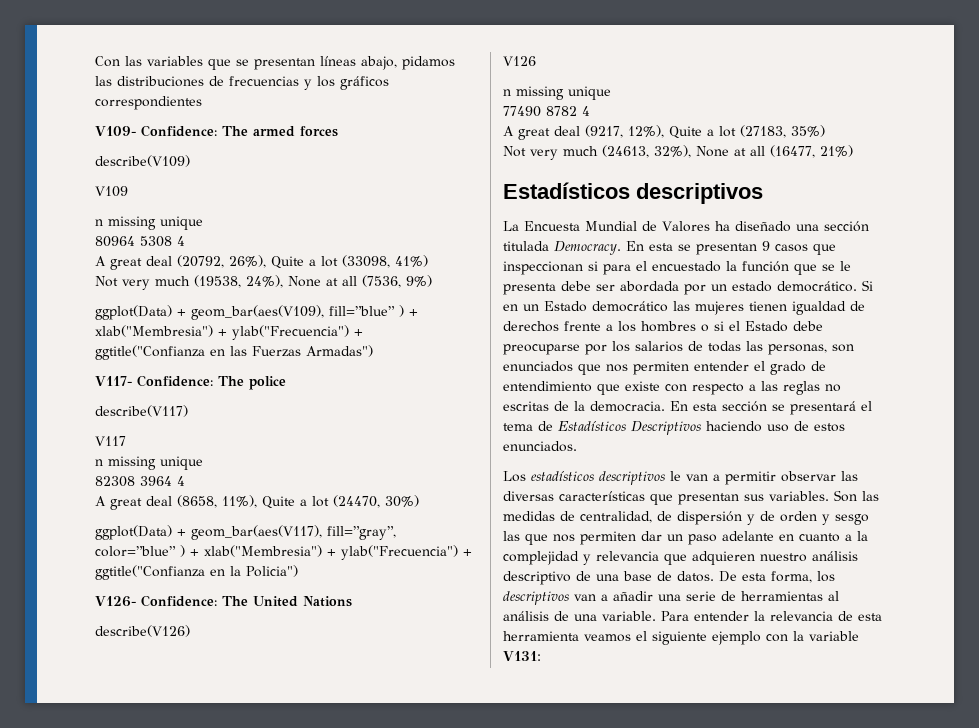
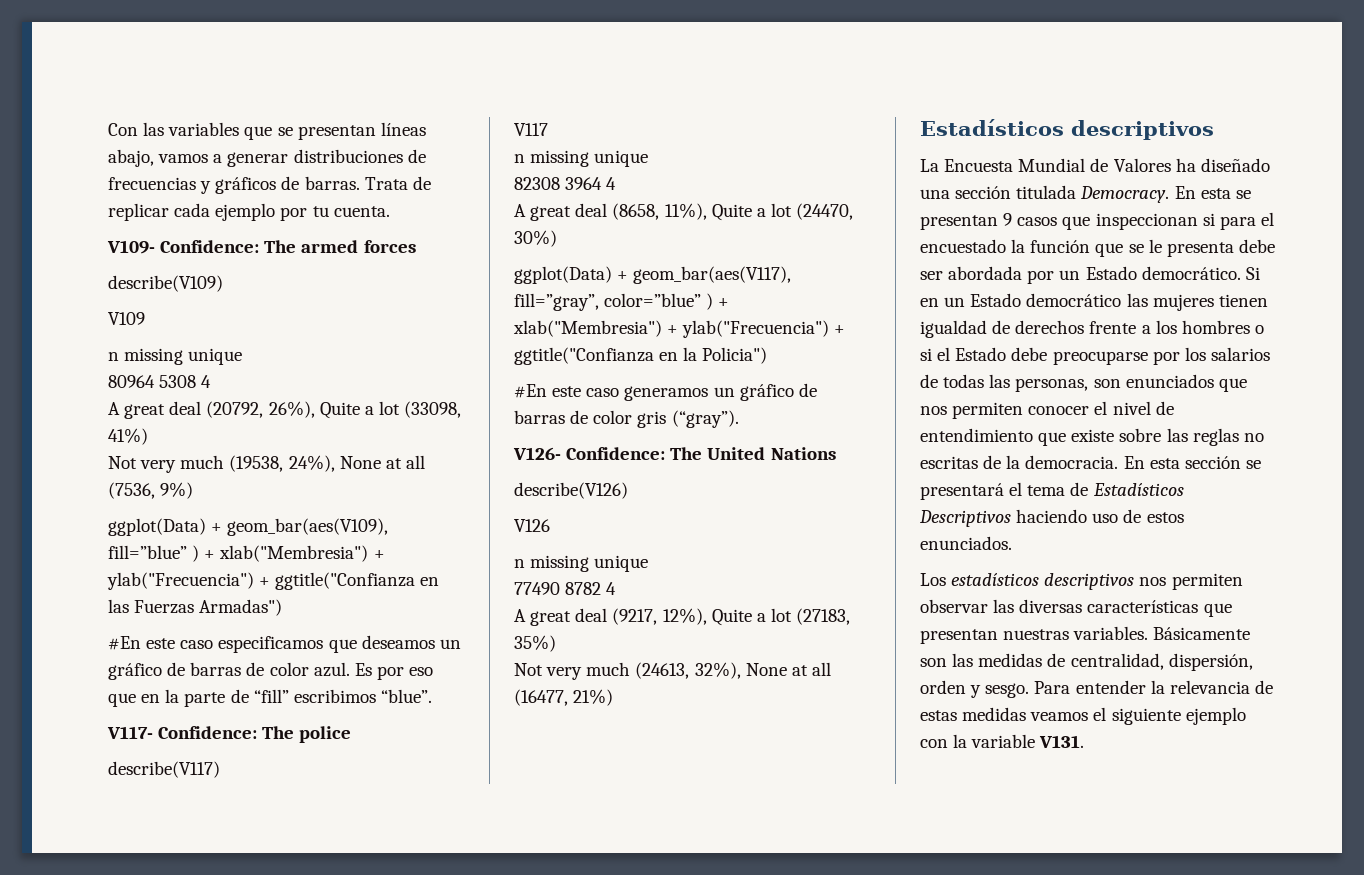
[402,56,455,70] [95,76,112,86] pidamos las -> [158,152,289,167] vamos a generar
[317,76,389,90] [95,96,202,110] los gráficos correspondientes -> [215,176,431,194] [108,203,390,221] gráficos de barras. Trata de replicar cada ejemplo por tu cuenta.
(373, 351) none -> [108,635,461,653] [108,662,434,680] [108,689,432,707] // #En este caso especificamos que deseamos un gráfico de barras de color azul. Es por eso que en la parte de “fill” escribimos “blue”.
(298, 571) none -> [514,383,817,401] [514,410,739,428] // #En este caso generamos un gráfico de barras de color gris (“gray”).
[732,281,772,292] estado -> [1085,266,1137,280] Estado
[694,361,806,375] entender el grado -> [1028,401,1151,415] conocer el nivel
[665,383,756,395] con respecto a -> [1119,428,1162,442] sobre
[670,471,776,485] le van a permitir -> [1139,573,1243,590] nos permiten
[744,490,879,502] [503,511,869,525] [503,531,868,545] [503,551,858,565] [503,571,835,585] [503,591,839,605] [503,611,656,621] sus variables. Son las medidas de centralidad, de dispersión y de orden y sesgo las que nos permiten dar un paso adelante en cuanto a la complejidad y relevancia que adquieren nuestro análisis descriptivo de una base de datos. De esta forma, los descriptivos van a añadir una serie de herramientas al análisis de una variable. -> [1003,626,1251,640] [920,653,1253,671] [920,680,1030,698] nuestras variables. Básicamente son las medidas de centralidad, dispersión, orden y sesgo.
[858,613,882,621] [503,631,579,641] esta herramienta -> [920,707,1027,721] estas medidas
[503,651,541,661] V131: -> [1039,735,1085,748] V131.

